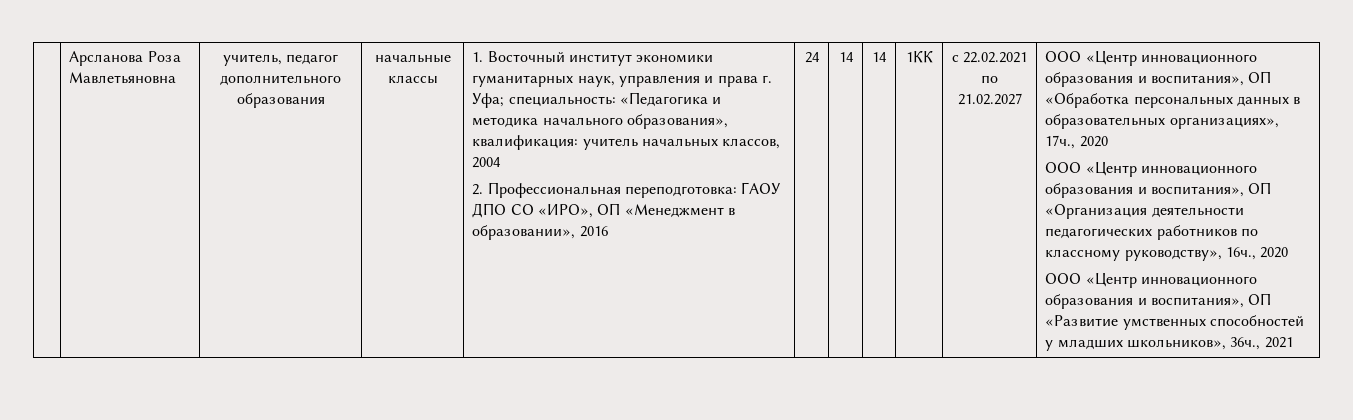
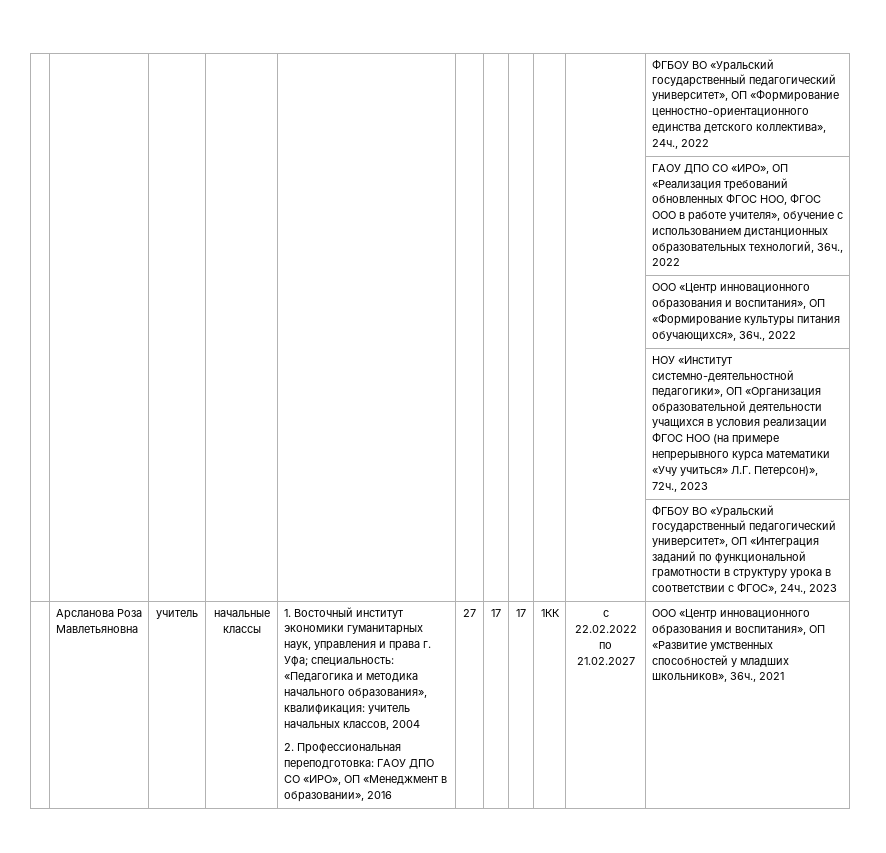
(69, 58) | -> [651,59,774,72] [651,74,836,87] [651,90,839,102] [651,108,809,118] [651,124,826,133] [651,139,709,149] [651,164,788,174] [651,178,788,191] [651,194,821,205] [651,211,843,222] [651,228,828,237] [651,241,843,254] [651,258,680,266] [651,283,810,294] [651,299,825,310] [651,314,840,326] [651,331,796,341] [651,356,733,366] [651,370,794,382] [651,387,821,398] [651,401,822,414] [651,419,827,429] [651,433,779,445] [651,451,830,461] [651,466,818,477] [651,482,708,492] [651,505,774,518] [651,520,836,533] [651,537,819,548] [651,551,806,564] [651,569,831,579] [651,583,837,594] | | | | | | | | | | ФГБОУ ВО «Уральский государственный педагогический университет», ОП «Формирование ценностно-ориентационного единства детского коллектива», 24ч., 2022 // | | | | | | | | | | ГАОУ ДПО СО «ИРО», ОП «Реализация требований обновленных ФГОС НОО, ФГОС ООО в работе учителя», обучение с использованием дистанционных образовательных технологий, 36ч., 2022 // | | | | | | | | | | ООО «Центр инновационного образования и воспитания», ОП «Формирование культуры питания обучающихся», 36ч., 2022 // | | | | | | | | | | НОУ «Институт системно-деятельностной педагогики», ОП «Организация образовательной деятельности учащихся в условия реализации ФГОС НОО (на примере непрерывного курса математики «Учу учиться» Л.Г. Петерсон)», 72ч., 2023 // | | | | | | | | | | ФГБОУ ВО «Уральский государственный педагогический университет», ОП «Интеграция заданий по функциональной грамотности в структуру урока в соответствии с ФГОС», 24ч., 2023 // |
[222,54,339,66] [220,75,341,86] [236,93,325,108] учитель, педагог дополнительного образования -> [156,610,198,619] учитель
[804,52,820,63] [838,52,854,62] [872,52,887,62] 24 | 14 | 14 -> [463,609,476,617] [491,609,501,617] [516,609,526,617] 27 | 17 | 17
[963,52,1028,63] 22.02.2021 -> [574,625,637,633] 22.02.2022
[1045,93,1301,108] [1045,114,1279,129] [1045,135,1108,149] [1045,162,1257,177] [1045,182,1272,198] [1045,204,1244,219] [1045,225,1258,240] [1045,247,1289,261] [1045,273,1257,288] [1045,293,1272,309] «Обработка персональных данных в образовательных организациях», 17ч., 2020 // ООО «Центр инновационного образования и воспитания», ОП «Организация деятельности педагогических работников по классному руководству», 16ч., 2020 // ООО «Центр инновационного образования и воспитания», ОП -> (825, 629) none

